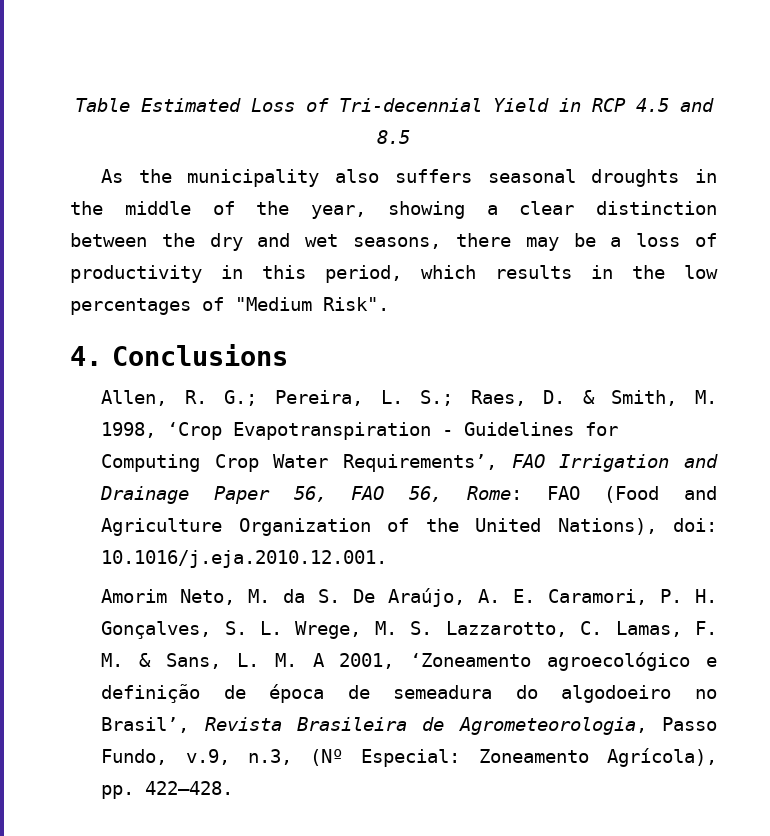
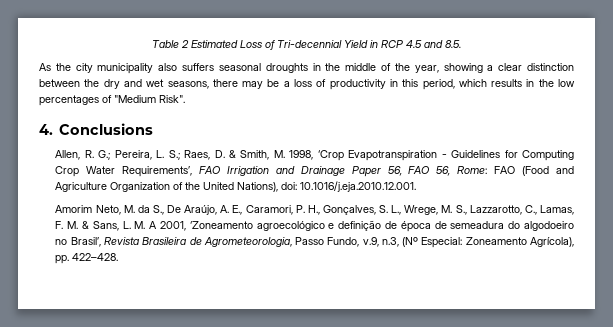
(130, 105) none -> [181,40,189,48] 2
[377,130,410,144] 8.5 -> [445,40,461,48] 8.5.
(172, 176) none -> [75,63,93,73] city
[318,589,341,603] S. -> [152,205,164,215] S.,
[513,589,536,603] E. -> [232,205,243,215] E.,
[695,589,717,603] H. -> [307,205,320,215] H.,
[260,621,283,635] L. -> [391,205,402,215] L.,
[410,621,603,637] S. Lazzarotto, C. -> [455,205,537,215] S., Lazzarotto, C.,

